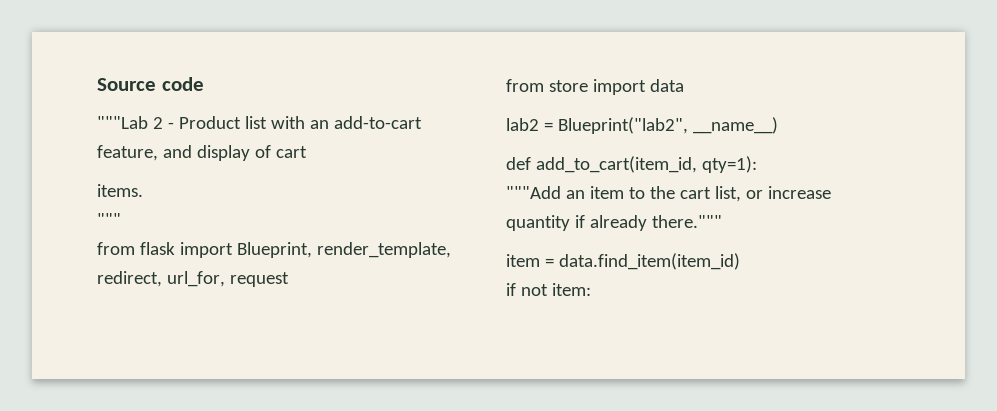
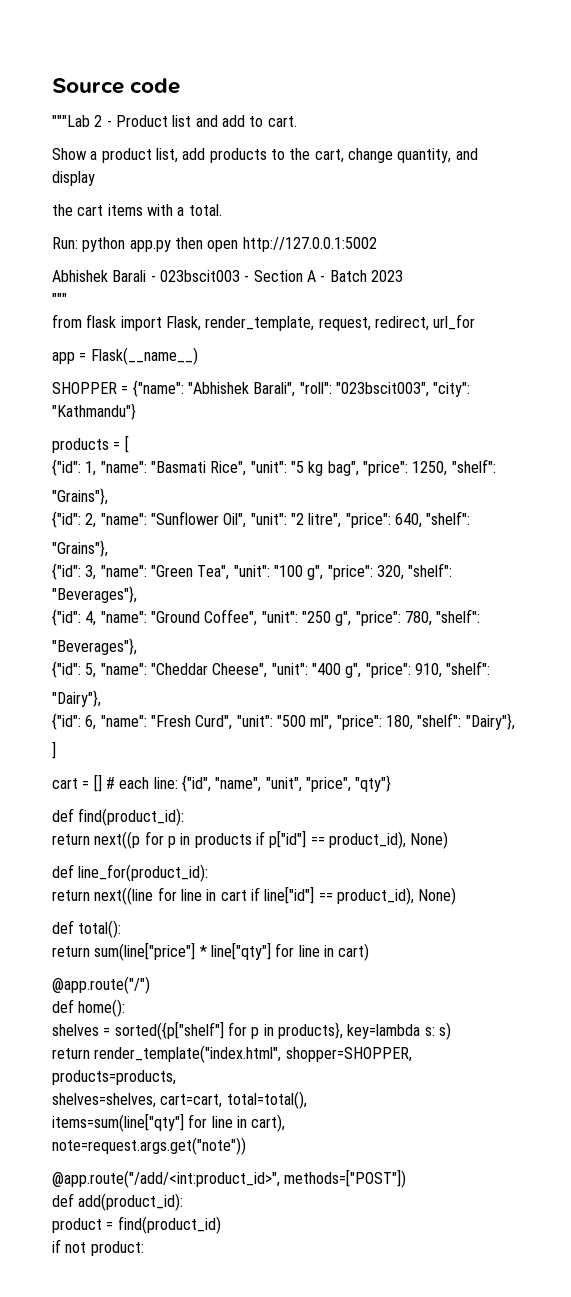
[270,116,422,129] [97,145,158,161] with an add-to-cart feature, -> [195,115,297,127] [52,148,452,163] and add to cart. // Show a product list, add products to the cart, change quantity,
[254,145,307,158] [97,184,143,197] [97,213,121,226] [97,242,451,258] [97,271,289,287] [506,79,684,95] [506,117,778,134] [506,156,757,173] [506,186,831,202] [506,215,722,231] [506,253,740,270] of cart // items. // """ // from flask import Blueprint, render_template, redirect, url_for, request // from store import data // lab2 = Blueprint("lab2", __name__) // def add_to_cart(item_id, qty=1): // """Add an item to the cart list, or increase quantity if already there.""" // item = data.find_item(item_id) -> [52,204,222,216] [52,237,377,252] [52,270,403,282] [52,293,67,305] [52,314,476,331] [52,347,198,365] [52,380,471,397] [52,403,136,420] [52,435,129,453] [52,459,496,476] [52,488,108,505] [52,511,471,528] [52,540,108,557] [52,563,453,580] [52,586,137,603] [52,609,481,626] [52,638,137,655] [52,661,491,678] [52,690,101,707] [52,713,515,730] [52,741,56,759] [52,774,392,792] [52,808,185,826] [52,830,449,849] [52,864,209,882] [52,886,457,905] [52,920,122,938] [52,942,370,961] [52,976,150,994] [52,999,126,1017] [52,1021,451,1040] [52,1045,412,1063] [52,1070,176,1085] [52,1091,307,1109] [52,1113,286,1132] [52,1137,246,1155] [52,1169,407,1188] [52,1193,184,1211] [52,1216,221,1234] // the cart items with a total. // Run: python app.py then open http://127.0.0.1:5002 // Abhishek Barali - 023bscit003 - Section A - Batch 2023 // """ // from flask import Flask, render_template, request, redirect, url_for // app = Flask(__name__) // SHOPPER = {"name": "Abhishek Barali", "roll": "023bscit003", "city": "Kathmandu"} // products = [ // {"id": 1, "name": "Basmati Rice", "unit": "5 kg bag", "price": 1250, "shelf": // "Grains"}, // {"id": 2, "name": "Sunflower Oil", "unit": "2 litre", "price": 640, "shelf": // "Grains"}, // {"id": 3, "name": "Green Tea", "unit": "100 g", "price": 320, "shelf": "Beverages"}, // {"id": 4, "name": "Ground Coffee", "unit": "250 g", "price": 780, "shelf": // "Beverages"}, // {"id": 5, "name": "Cheddar Cheese", "unit": "400 g", "price": 910, "shelf": // "Dairy"}, // {"id": 6, "name": "Fresh Curd", "unit": "500 ml", "price": 180, "shelf": "Dairy"}, // ] // cart = [] # each line: {"id", "name", "unit", "price", "qty"} // def find(product_id): // return next((p for p in products if p["id"] == product_id), None) // def line_for(product_id): // return next((line for line in cart if line["id"] == product_id), None) // def total(): // return sum(line["price"] * line["qty"] for line in cart) // @app.route("/") // def home(): // shelves = sorted({p["shelf"] for p in products}, key=lambda s: s) // return render_template("index.html", shopper=SHOPPER, products=products, // shelves=shelves, cart=cart, total=total(), // items=sum(line["qty"] for line in cart), // note=request.args.get("note")) // @app.route("/add/<int:product_id>", methods=["POST"]) // def add(product_id): // product = find(product_id)
[551,283,591,296] item: -> [90,1241,144,1256] product:

